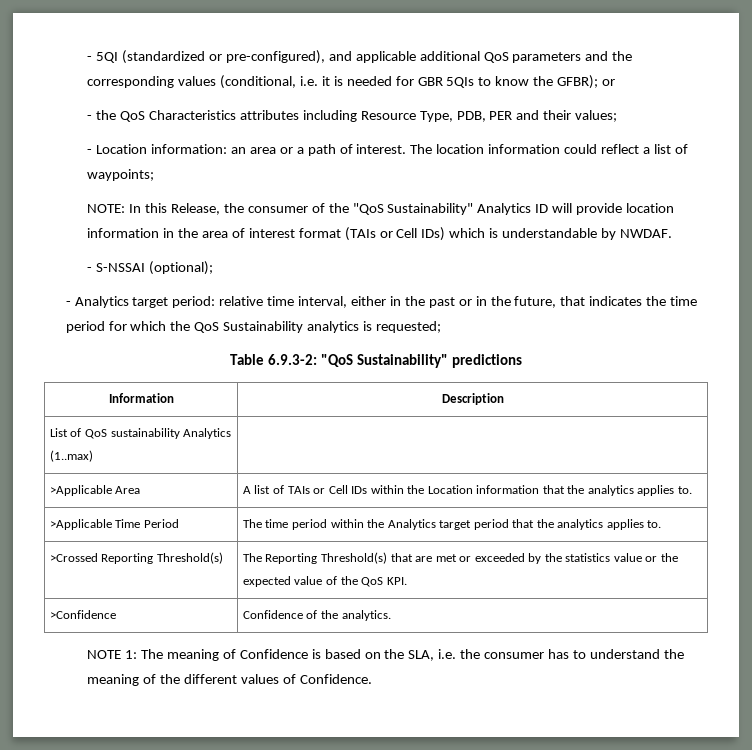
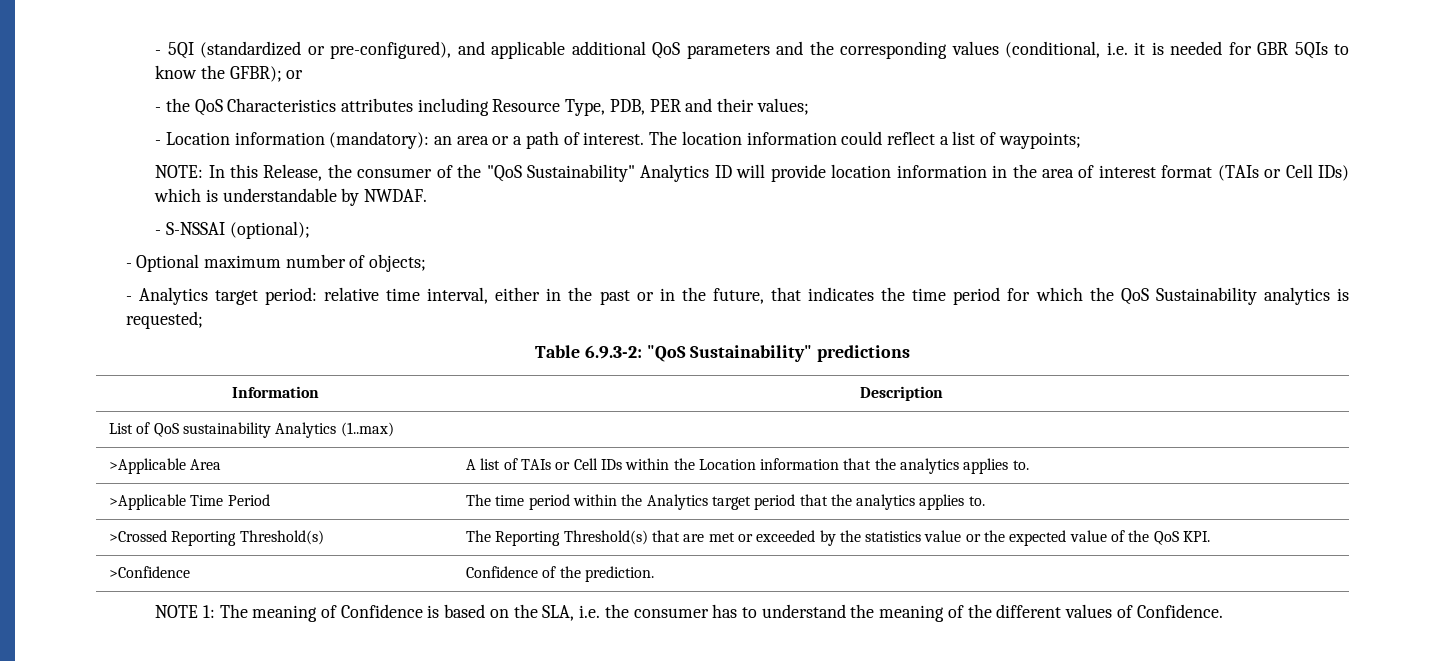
[151,144,228,154] information: -> [234,131,430,149] information (mandatory):
(214, 268) none -> [125,254,427,272] // - Optional maximum number of objects;
[341,610,391,621] analytics. -> [584,566,654,582] prediction.

